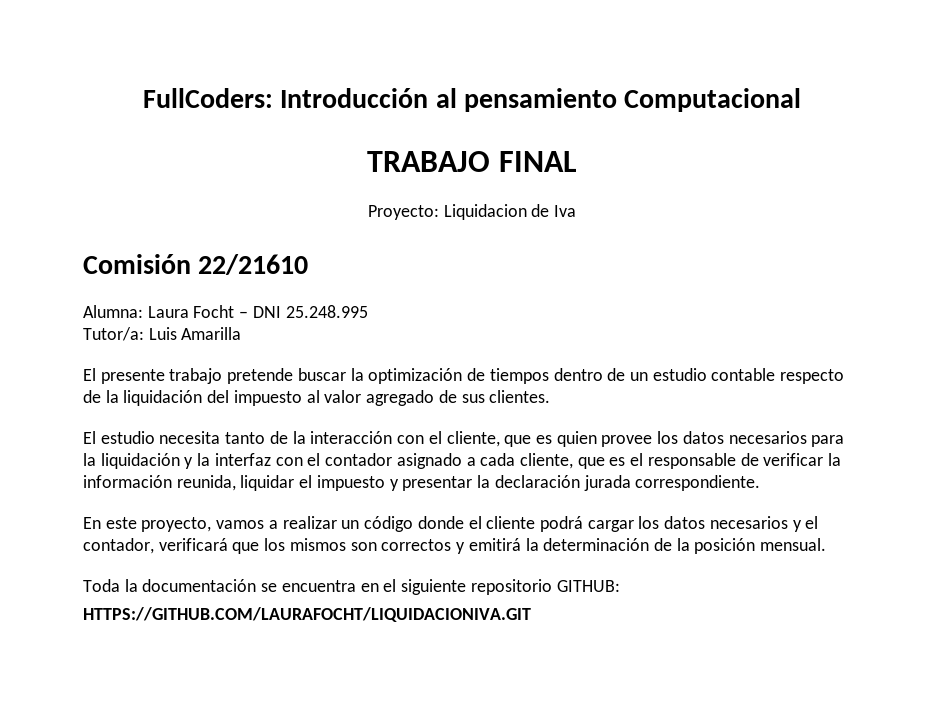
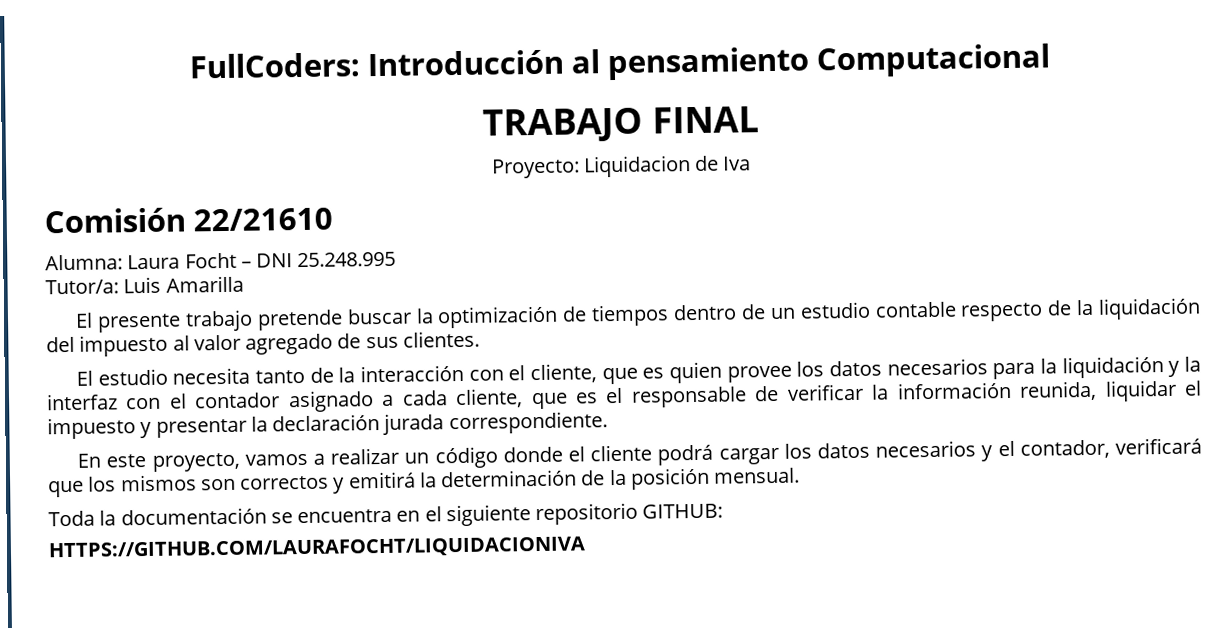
[83,607,531,622] HTTPS://GITHUB.COM/LAURAFOCHT/LIQUIDACIONIVA.GIT -> [48,536,586,561] HTTPS://GITHUB.COM/LAURAFOCHT/LIQUIDACIONIVA

